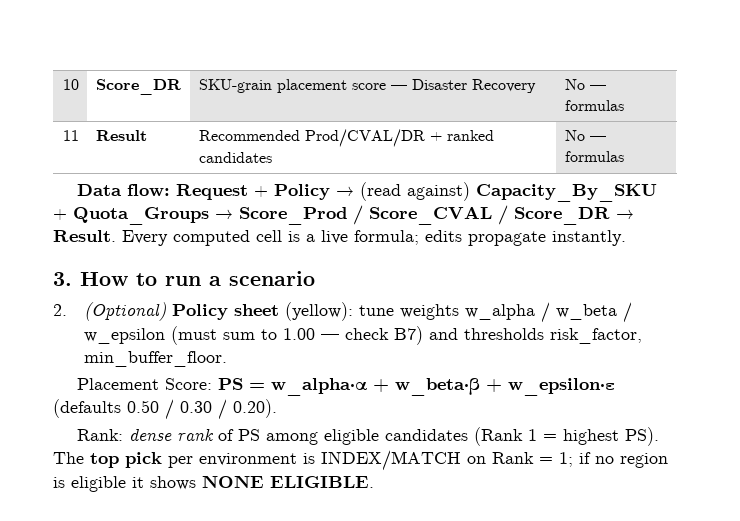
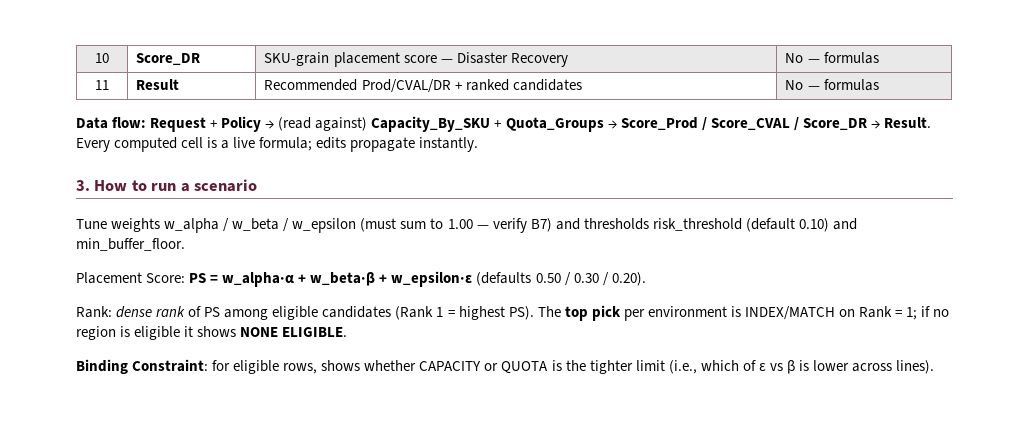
[53,302,395,321] 2. (Optional) Policy sheet (yellow): tune -> [76,219,107,229] Tune
[345,328,390,340] check -> [492,218,527,233] verify
[550,328,643,344] risk_factor, -> [652,218,857,232] risk_threshold (default 0.10) and
(374, 482) none -> [76,359,935,374] // Binding Constraint: for eligible rows, shows whether CAPACITY or QUOTA is the tighter limit (i.e., which of ε vs β is lower across lines).

